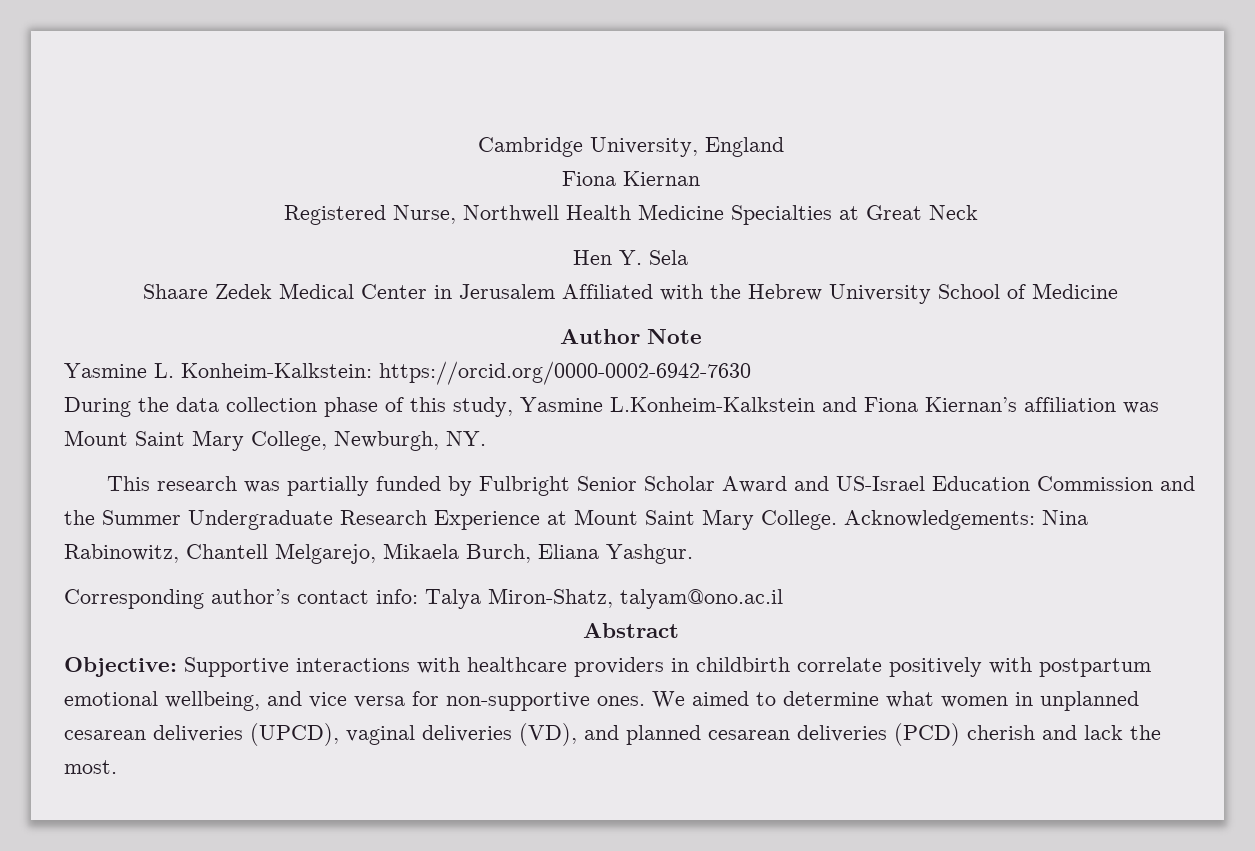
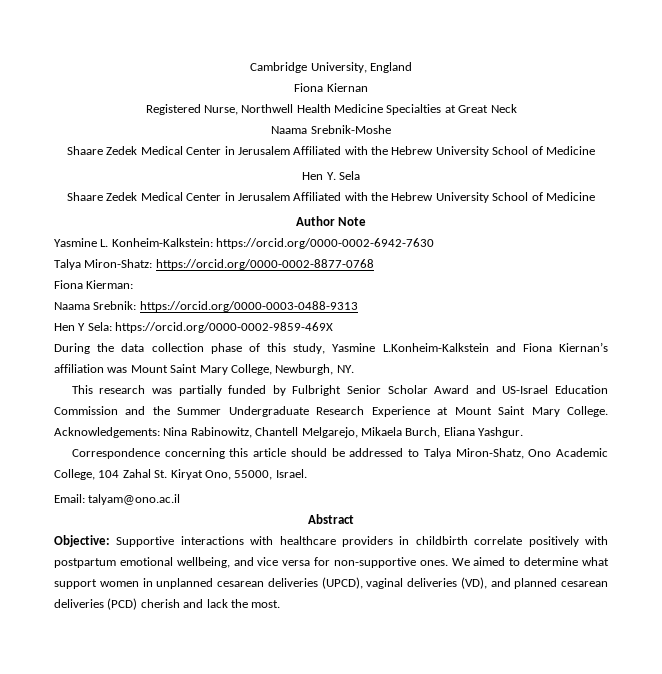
(978, 212) none -> [271,125,391,134] [67,146,595,157] // Naama Srebnik-Moshe // Shaare Zedek Medical Center in Jerusalem Affiliated with the Hebrew University School of Medicine
(751, 373) none -> [54,259,374,270] [54,280,134,289] [54,301,358,312] [54,322,334,333] // Talya Miron-Shatz: https://orcid.org/0000-0002-8877-0768 // Fiona Kierman: // Naama Srebnik: https://orcid.org/0000-0003-0488-9313 // Hen Y Sela: https://orcid.org/0000-0002-9859-469X
[64,588,613,609] Corresponding author’s contact info: Talya Miron-Shatz, -> [71,448,608,459] [54,469,307,480] [54,494,85,503] Correspondence concerning this article should be addressed to Talya Miron-Shatz, Ono Academic College, 104 Zahal St. Kiryat Ono, 55000, Israel. // Email:
(934, 699) none -> [54,579,97,589] support

